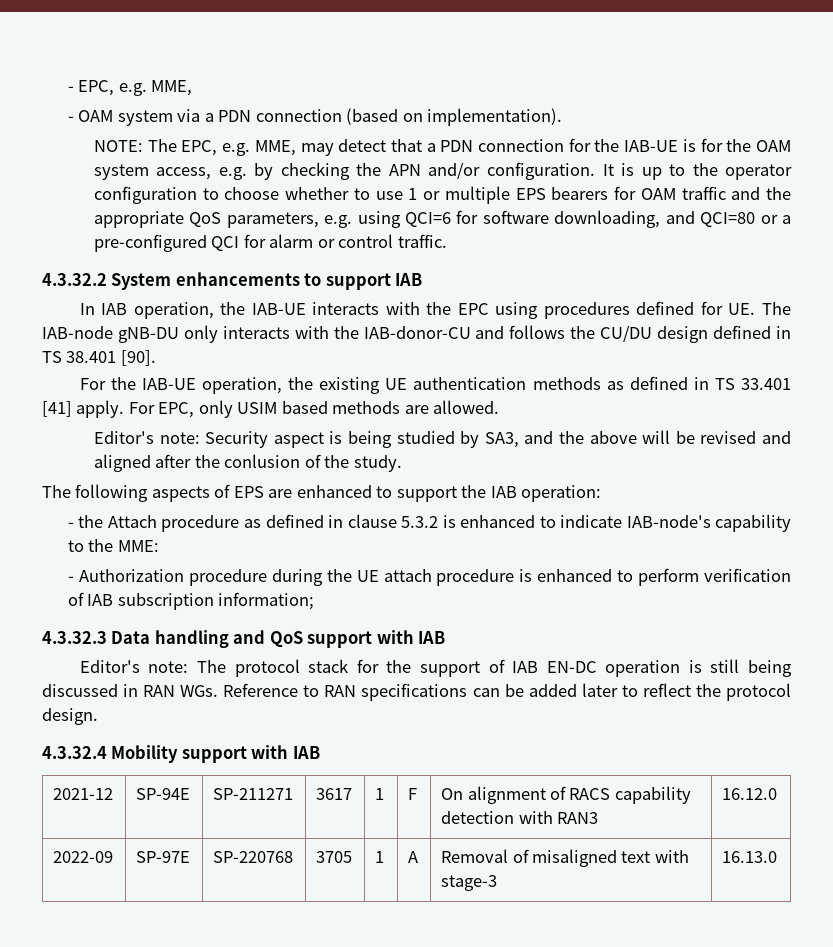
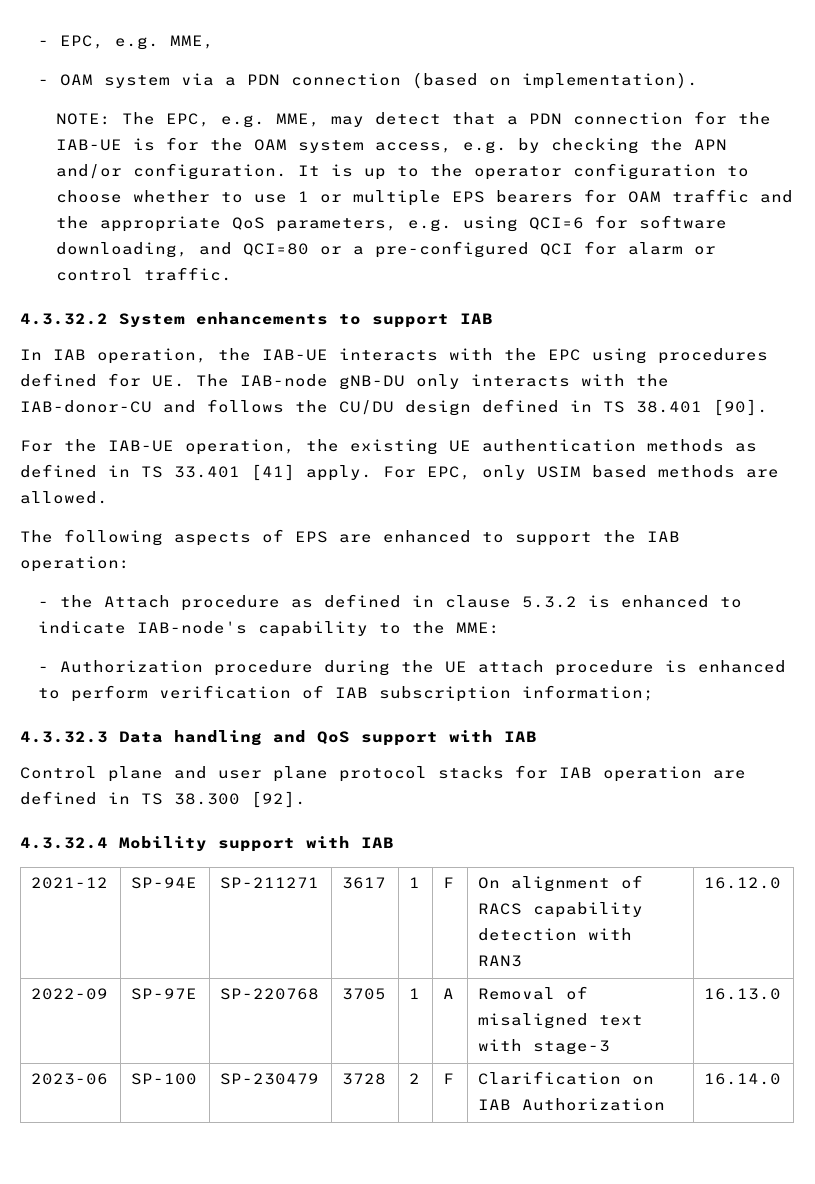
[93,430,791,448] [93,454,402,472] // Editor's note: Security aspect is being studied by SA3, and the above will be revised and aligned after the conlusion of the study. -> (108, 497) none
[79,659,792,677] [42,683,792,701] [42,708,98,725] Editor's note: The protocol stack for the support of IAB EN-DC operation is still being discussed in RAN WGs. Reference to RAN specifications can be added later to reflect the protocol design. -> [20,765,746,782] [20,791,306,808] Control plane and user plane protocol stacks for IAB operation are defined in TS 38.300 [92].
(778, 857) none -> [31,1073,109,1085] [131,1073,198,1085] [220,1073,320,1085] [342,1073,387,1085] [409,1073,421,1084] [443,1073,455,1084] [478,1071,655,1085] [478,1098,666,1111] [704,1073,782,1085] // 2023-06 | SP-100 | SP-230479 | 3728 | 2 | F | Clarification on IAB Authorization | 16.14.0

